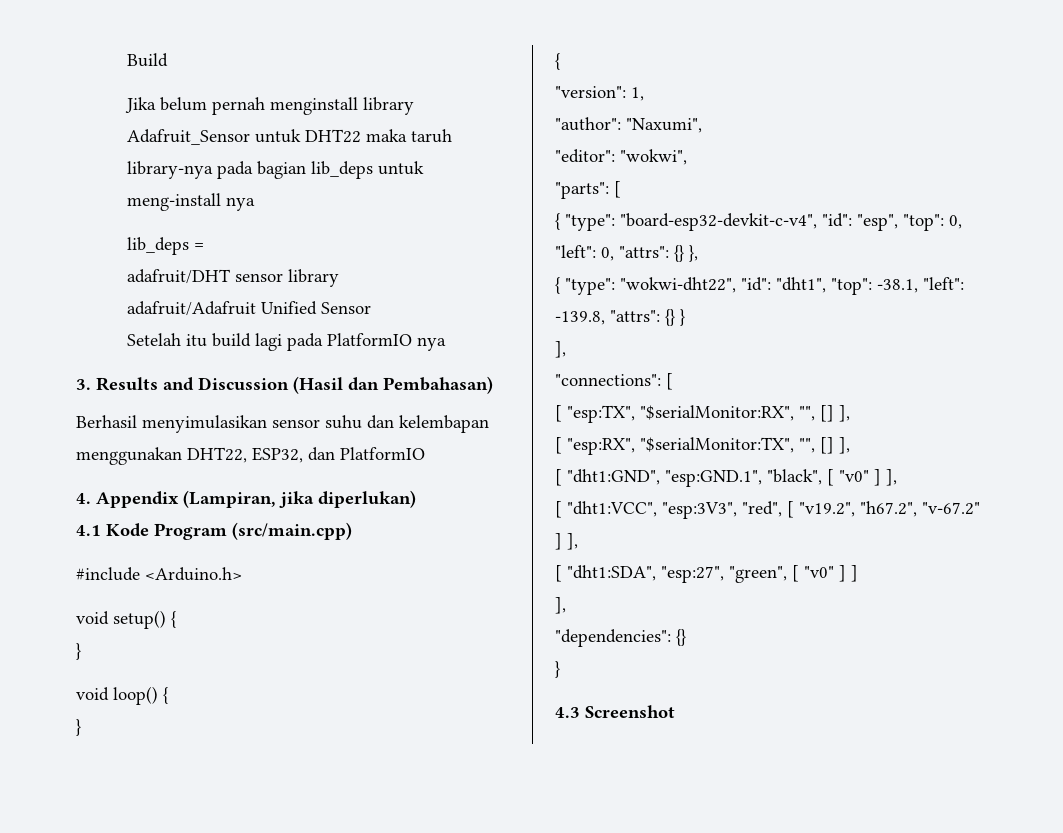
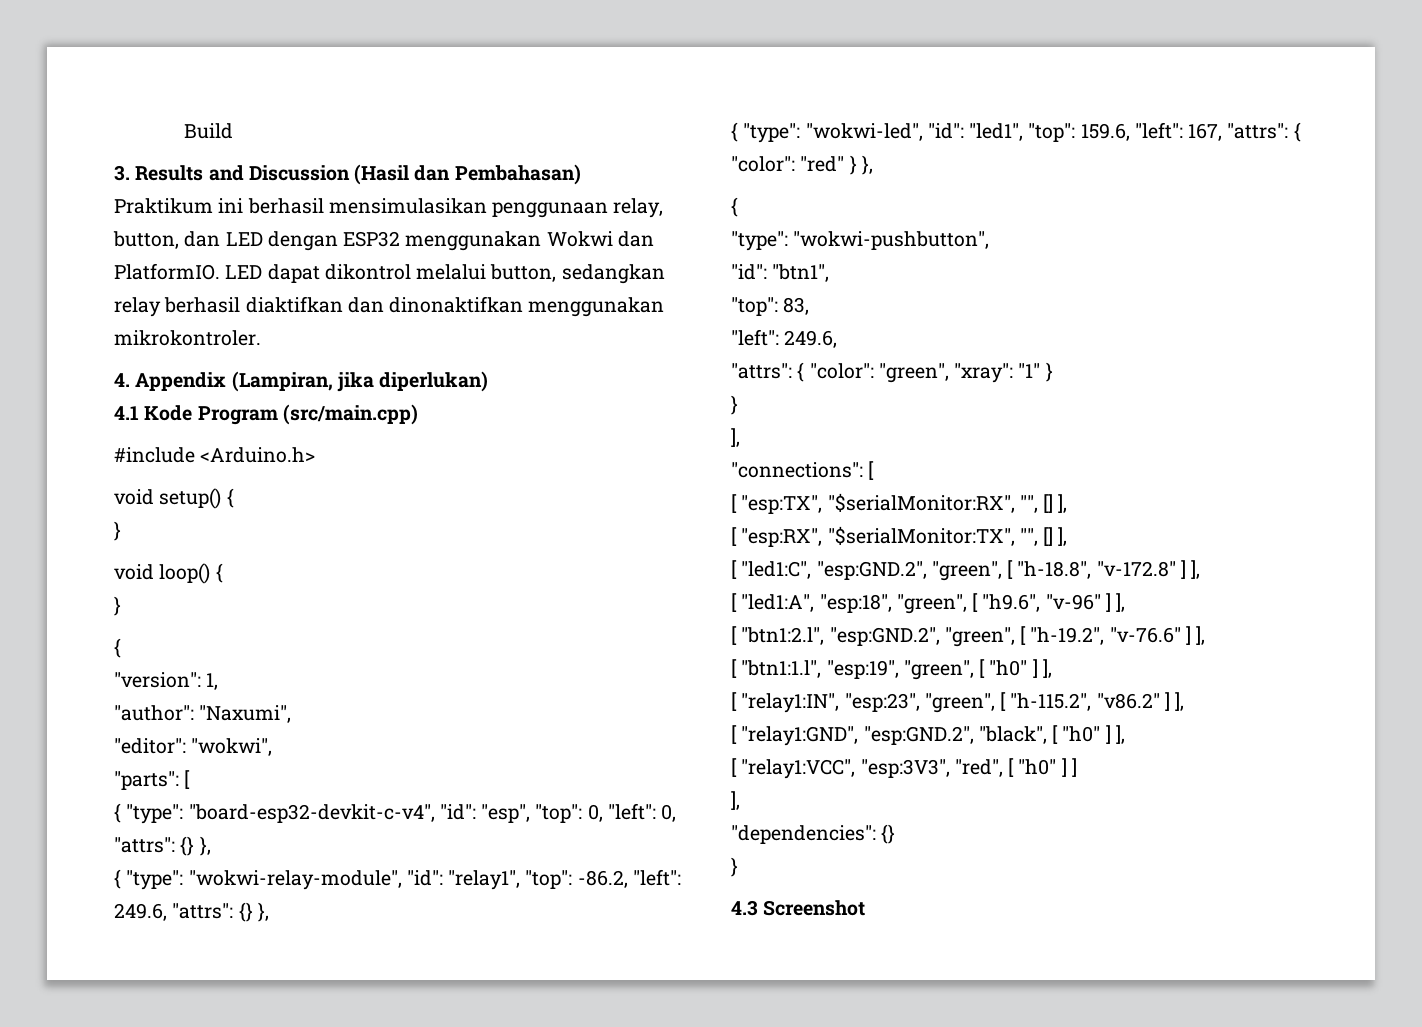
[125,97,415,115] [127,129,453,145] [127,161,425,179] [127,193,256,211] [127,237,205,255] [127,269,340,287] [127,301,372,316] [127,333,447,351] // Jika belum pernah menginstall library Adafruit_Sensor untuk DHT22 maka taruh library-nya pada bagian lib_deps untuk meng-install nya // lib_deps = // adafruit/DHT sensor library // adafruit/Adafruit Unified Sensor // Setelah itu build lagi pada PlatformIO nya -> (234, 131) none
[76,415,489,433] [76,447,425,465] Berhasil menyimulasikan sensor suhu dan kelembapan menggunakan DHT22, ESP32, dan PlatformIO -> [114,198,664,218] [113,231,654,251] [114,263,665,284] [114,296,665,317] [114,330,261,346] Praktikum ini berhasil mensimulasikan penggunaan relay, button, dan LED dengan ESP32 menggunakan Wokwi dan PlatformIO. LED dapat dikontrol melalui button, sedangkan relay berhasil diaktifkan dan dinonaktifkan menggunakan mikrokontroler.
[620,277,964,295] [555,309,675,326] "wokwi-dht22", "id": "dht1", "top": -38.1, "left": -139.8, "attrs": {} -> [188,869,681,890] [114,902,269,922] [731,122,1301,143] [731,155,873,175] [731,197,738,217] [731,231,990,251] [731,264,830,282] [731,297,810,316] [731,329,838,348] [731,362,1053,383] "wokwi-relay-module", "id": "relay1", "top": -86.2, "left": 249.6, "attrs": {} }, // { "type": "wokwi-led", "id": "led1", "top": 159.6, "left": 167, "attrs": { "color": "red" } }, // { // "type": "wokwi-pushbutton", // "id": "btn1", // "top": 83, // "left": 249.6, // "attrs": { "color": "green", "xray": "1" } //
[567,469,897,487] [555,501,980,519] [555,533,578,550] [555,565,834,583] "dht1:GND", "esp:GND.1", "black", [ "v0" ] ], // [ "dht1:VCC", "esp:3V3", "red", [ "v19.2", "h67.2", "v-67.2" ] ], // [ "dht1:SDA", "esp:27", "green", [ "v0" -> [741,560,1201,581] [731,593,1126,614] [731,626,1206,647] [731,659,1052,680] [731,692,1185,713] [731,725,1125,746] [731,758,1057,779] "led1:C", "esp:GND.2", "green", [ "h-18.8", "v-172.8" ] ], // [ "led1:A", "esp:18", "green", [ "h9.6", "v-96" ] ], // [ "btn1:2.l", "esp:GND.2", "green", [ "h-19.2", "v-76.6" ] ], // [ "btn1:1.l", "esp:19", "green", [ "h0" ] ], // [ "relay1:IN", "esp:23", "green", [ "h-115.2", "v86.2" ] ], // [ "relay1:GND", "esp:GND.2", "black", [ "h0" ] ], // [ "relay1:VCC", "esp:3V3", "red", [ "h0"

